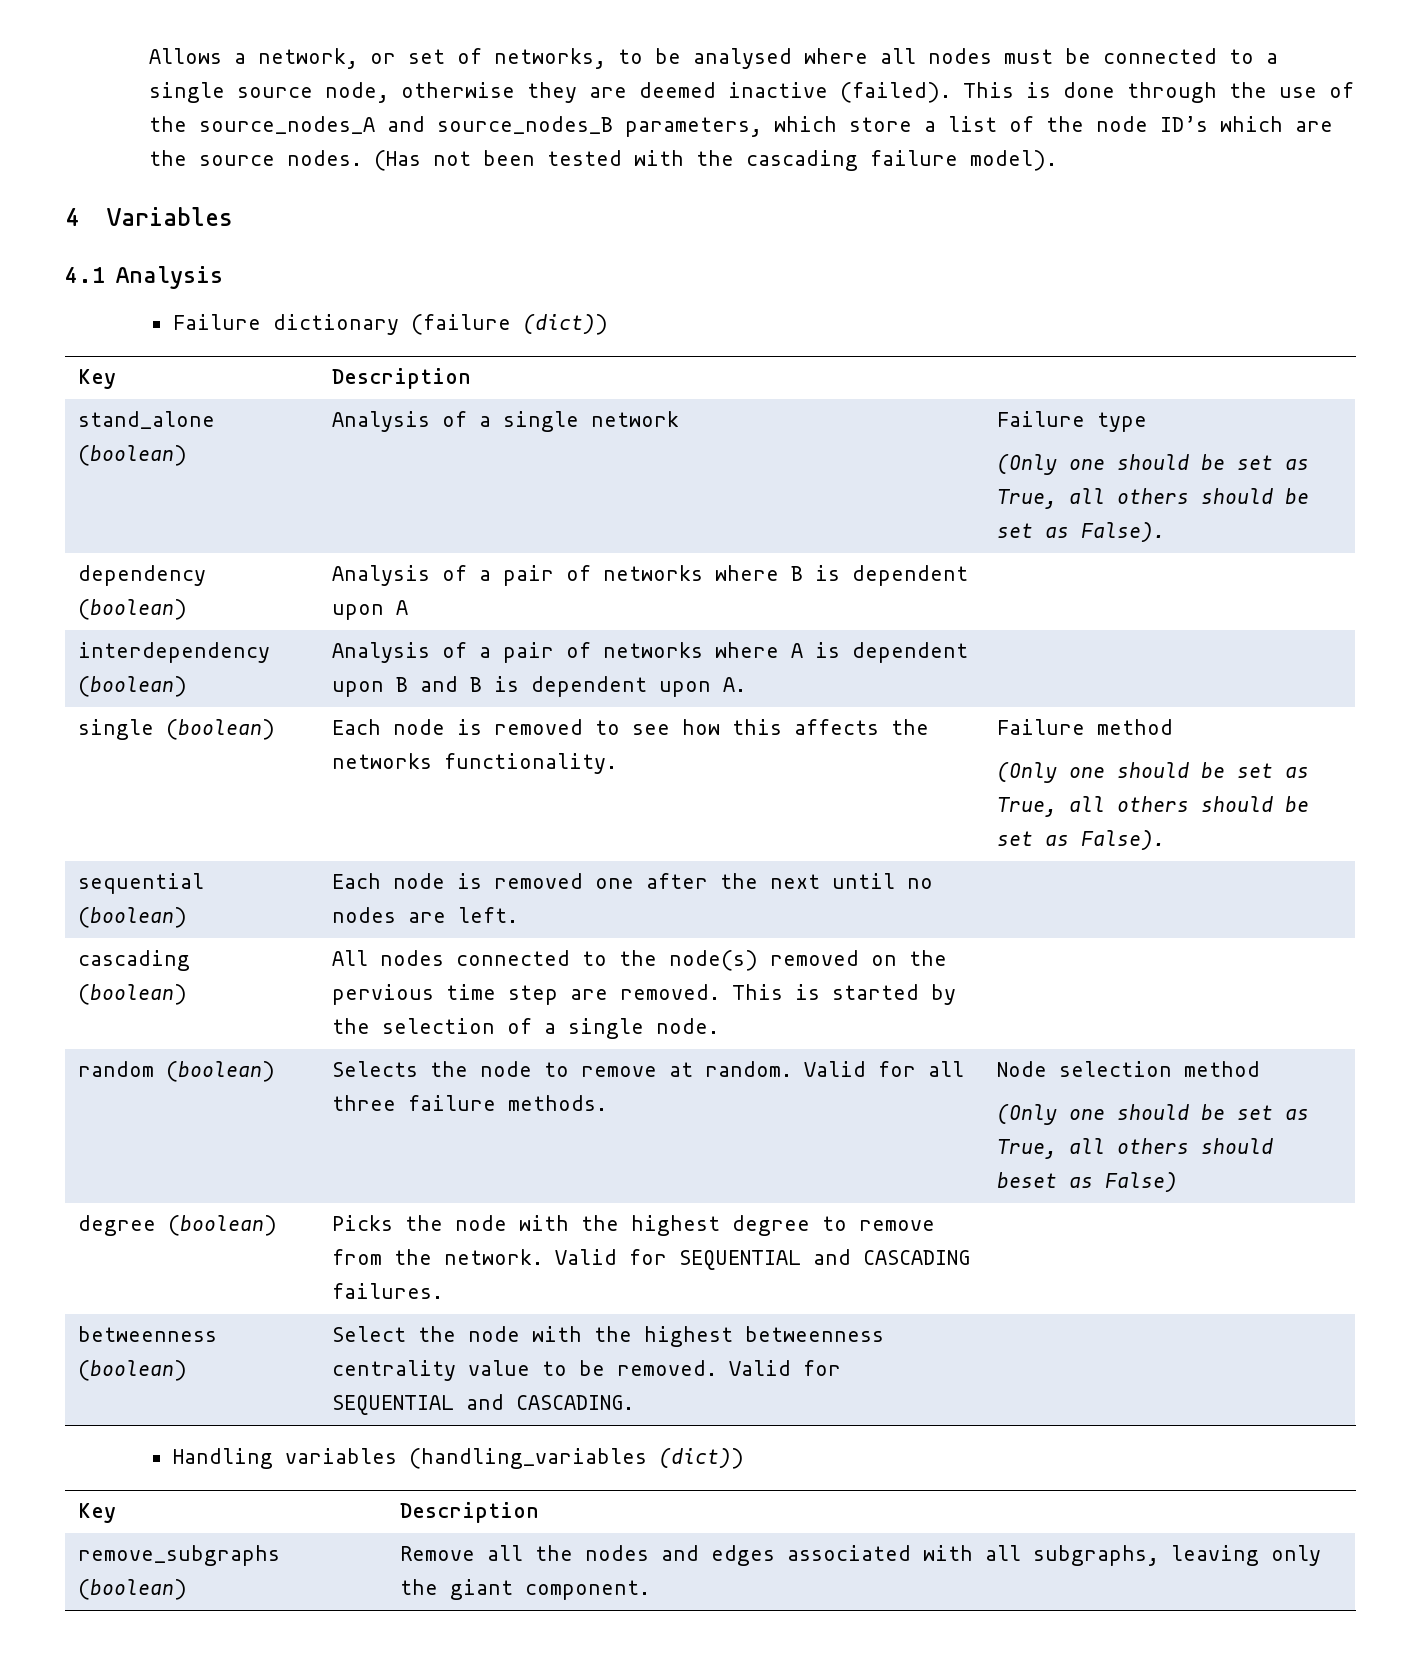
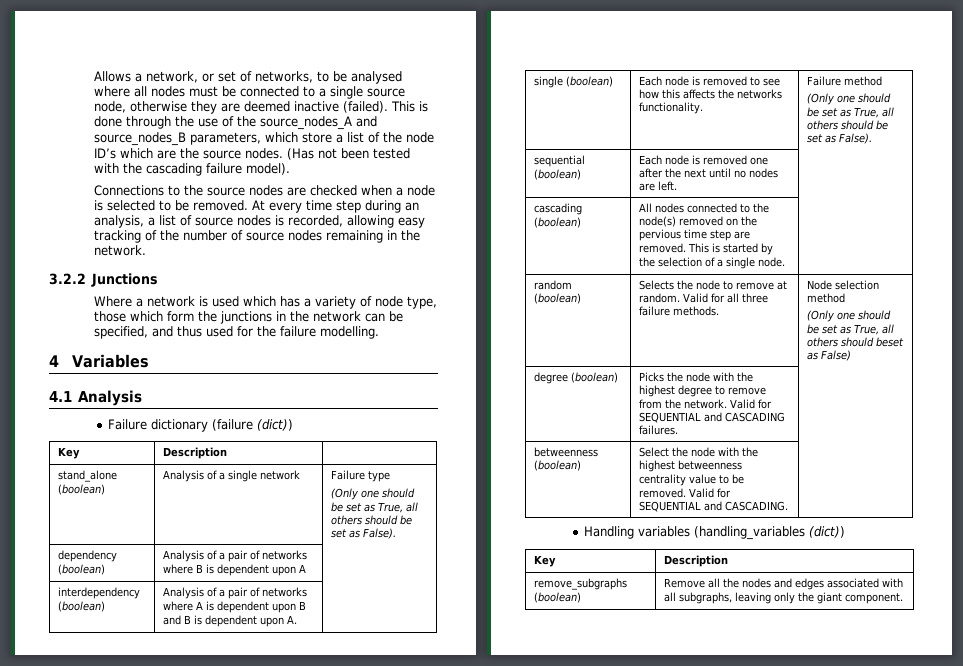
(1057, 160) none -> [94,185,436,196] [94,200,420,213] [94,215,426,228] [94,230,421,243] [94,245,147,256] [49,273,159,287] [94,296,438,309] [94,311,404,324] [94,326,380,339] // Connections to the source nodes are checked when a node is selected to be removed. At every time step during an analysis, a list of source nodes is recorded, allowing easy tracking of the number of source nodes remaining in the network. // 3.2.2 Junctions // Where a network is used which has a variety of node type, those which form the junctions in the network can be specified, and thus used for the failure modelling.

